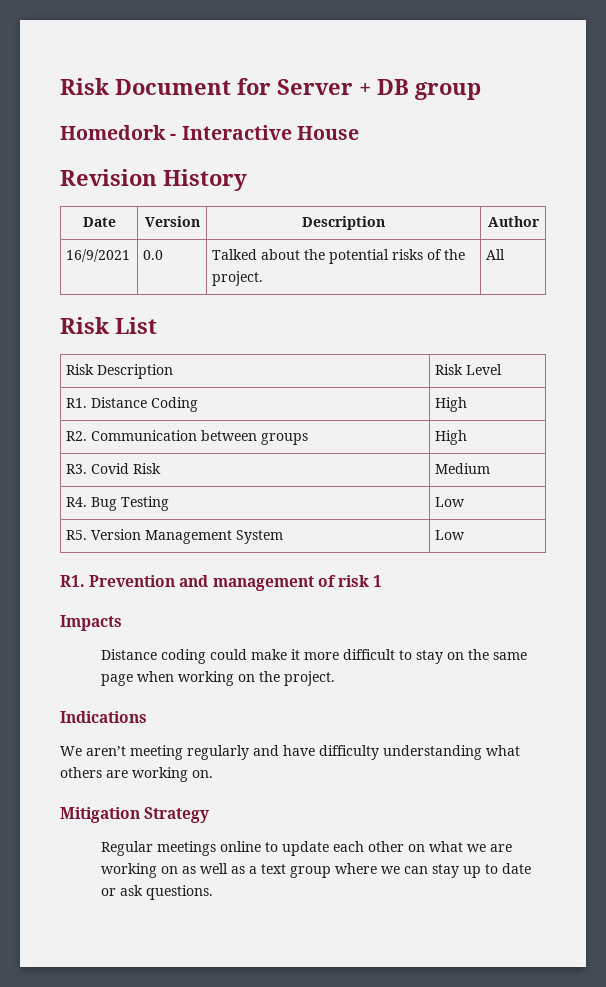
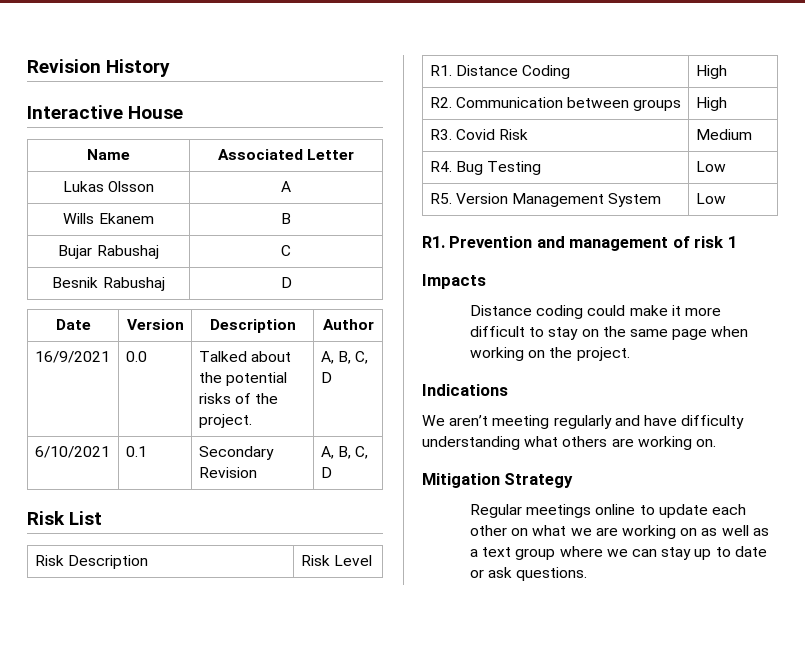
[60,78,481,100] [60,125,359,140] [60,169,247,191] Risk Document for Server + DB group // Homedork - Interactive House // Revision History -> [27,59,171,77] [27,105,184,119] [87,149,130,160] [217,149,355,160] [62,181,155,192] [281,181,291,192] [63,213,154,224] [281,213,291,224] [58,245,159,259] [281,245,291,256] [52,277,165,291] [280,277,292,288] Revision History // Interactive House // Name | Associated Letter // Lukas Olsson | A // Wills Ekanem | B // Bujar Rabushaj | C // Besnik Rabushaj | D
[486,249,506,260] All -> [320,351,369,364] [320,372,332,383] [34,446,110,458] [125,446,147,457] [198,446,274,460] [198,467,257,478] [320,446,369,459] [320,467,332,478] A, B, C, D // 6/10/2021 | 0.1 | Secondary Revision | A, B, C, D

